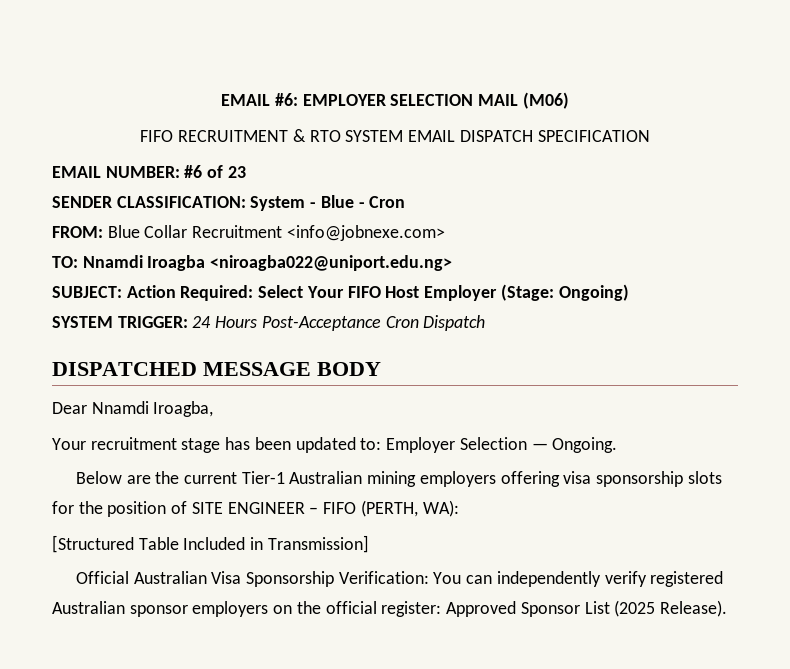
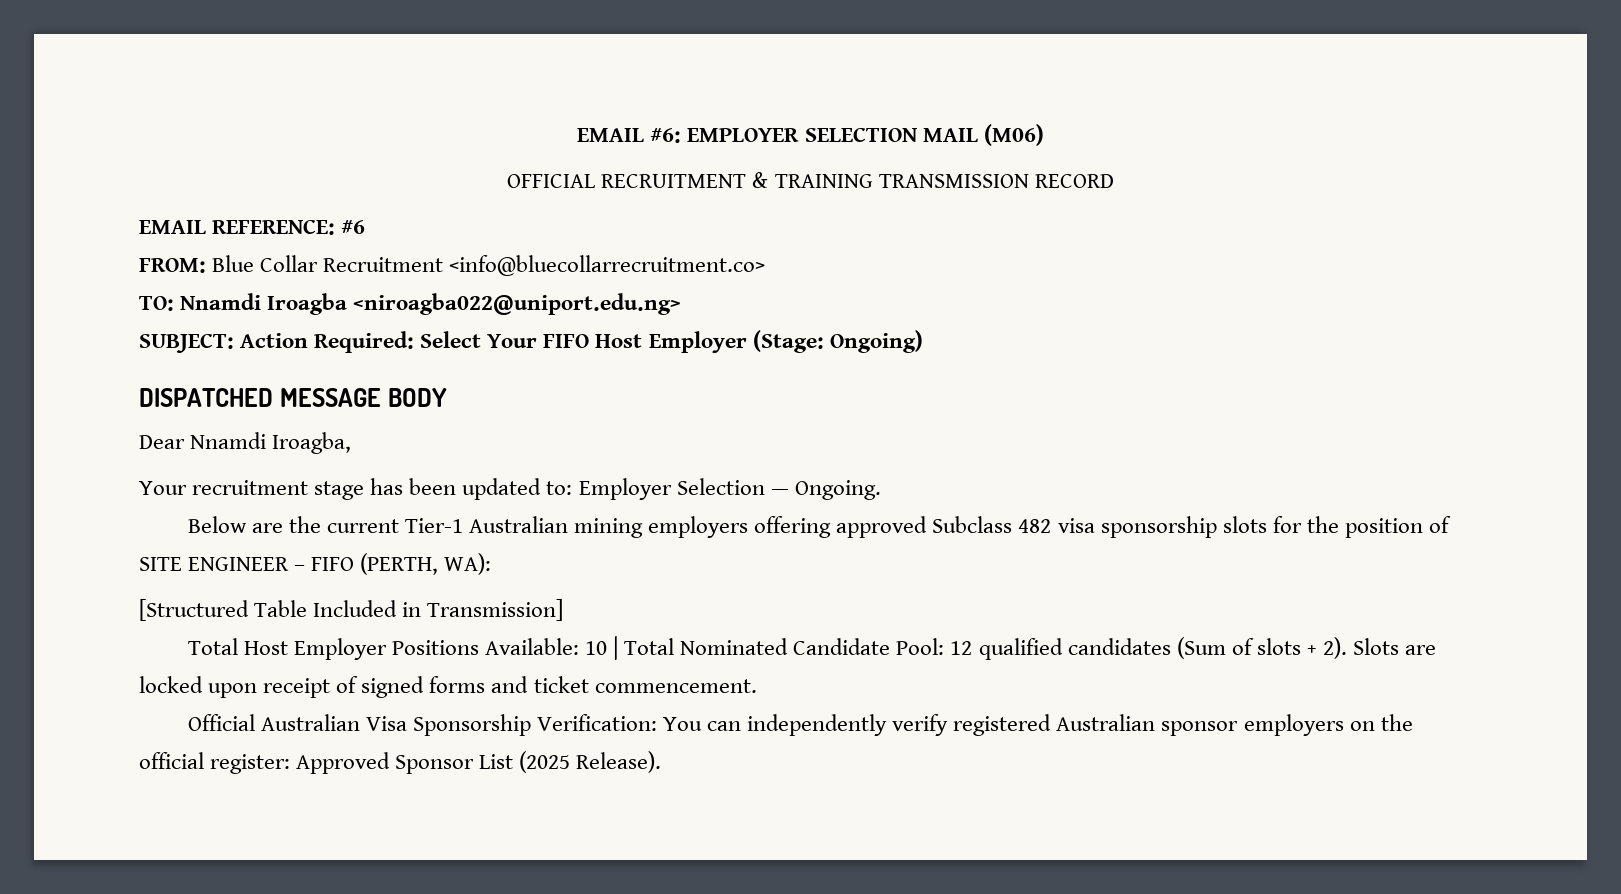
[140,130,174,142] FIFO -> [507,174,596,188] OFFICIAL
[309,130,650,142] [52,166,180,178] RTO SYSTEM EMAIL DISPATCH SPECIFICATION // EMAIL NUMBER: -> [774,174,1114,188] [139,219,336,235] TRAINING TRANSMISSION RECORD // EMAIL REFERENCE:
[207,165,246,178] [52,195,406,211] of 23 // SENDER CLASSIFICATION: System - Blue - Cron -> (366, 227) none
[286,225,445,241] <info@jobnexe.com> -> [449,255,766,276] <info@bluecollarrecruitment.co>
[52,315,486,331] // SYSTEM TRIGGER: 24 Hours Post-Acceptance Cron Dispatch -> (923, 341) none
(560, 479) none -> [836,516,1052,538] approved Subclass 482
(369, 544) none -> [187,636,1437,660] [139,676,757,698] // Total Host Employer Positions Available: 10 | Total Nominated Candidate Pool: 12 qualified candidates (Sum of slots + 2). Slots are locked upon receipt of signed forms and ticket commencement.

